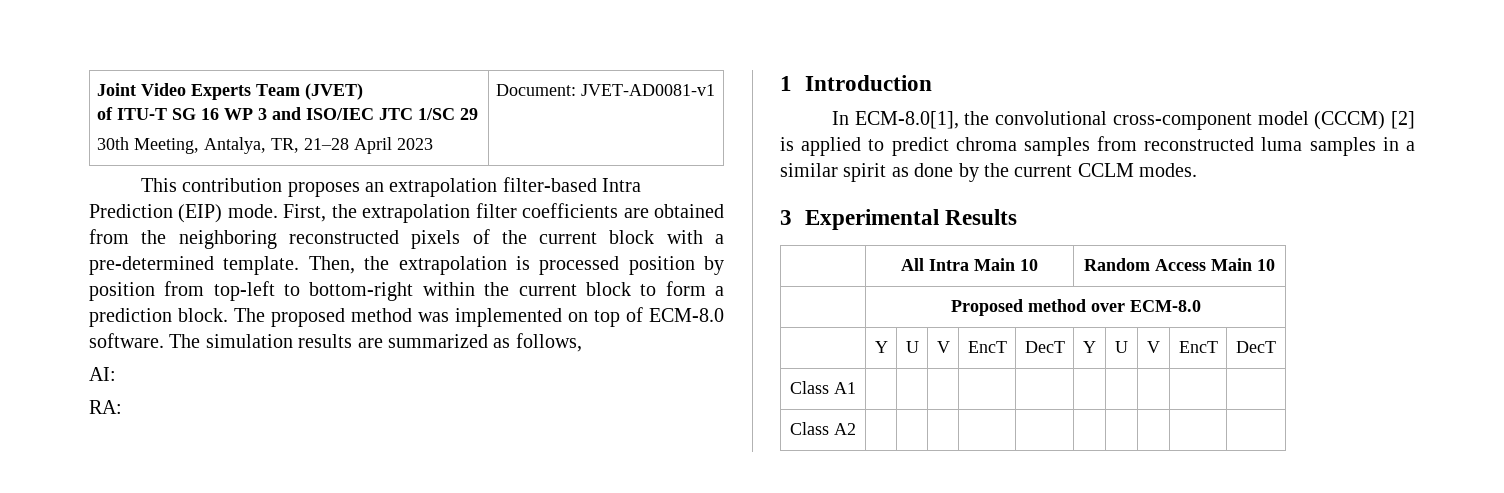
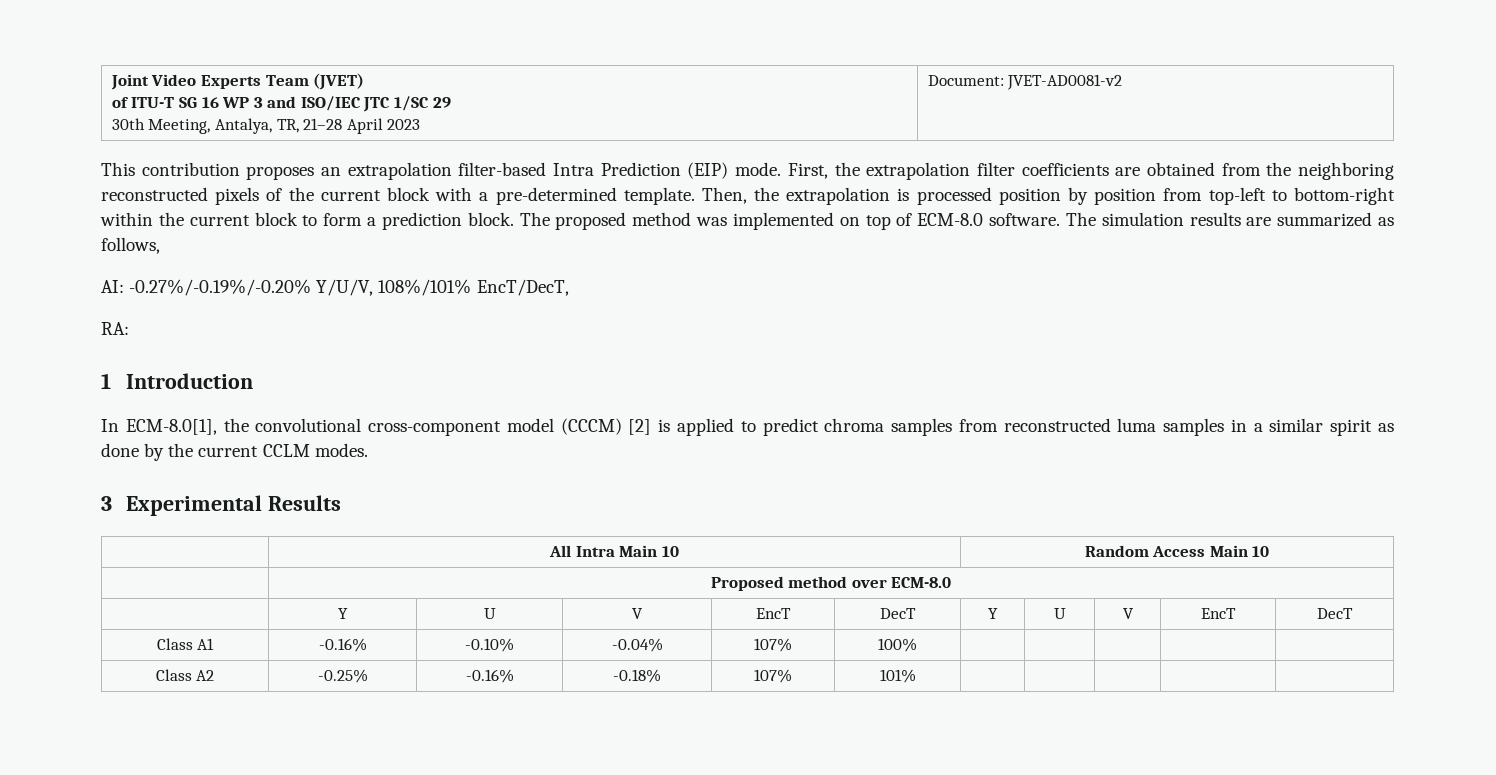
[581,84,716,96] JVET-AD0081-v1 -> [1007,74,1123,90] JVET-AD0081-v2
(116, 374) none -> [129,279,569,296] -0.27%/-0.19%/-0.20% Y/U/V, 108%/101% EncT/DecT,
[790,422,856,435] | | | | | | | | | // Class A2 | | | | | -> [318,638,367,652] [465,638,514,652] [611,638,663,652] [754,638,792,652] [878,638,917,652] [155,669,215,681] [317,669,368,683] [465,669,514,683] [613,669,661,683] [754,669,792,683] [879,669,916,683] -0.16% | -0.10% | -0.04% | 107% | 100% | | | | | // Class A2 | -0.25% | -0.16% | -0.18% | 107% | 101%

